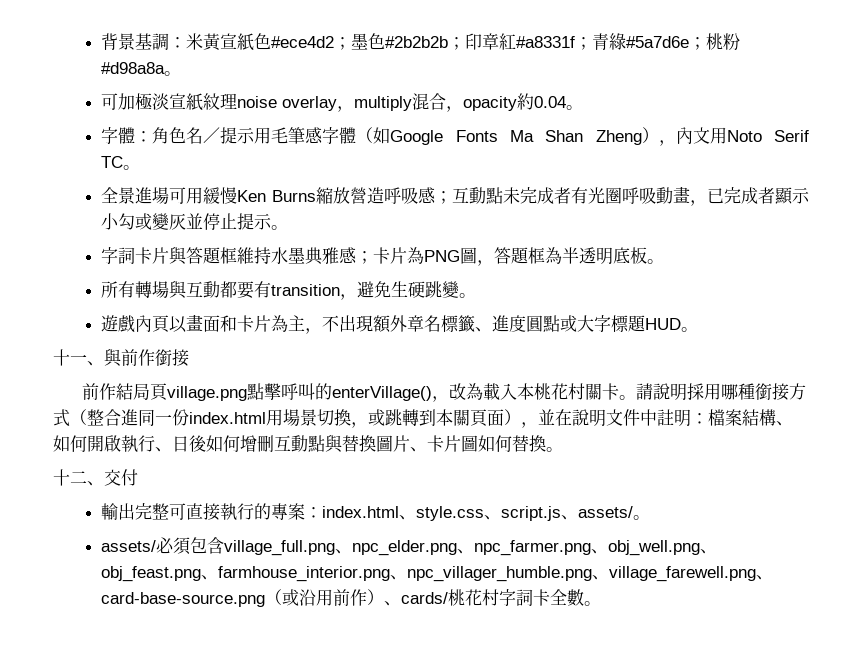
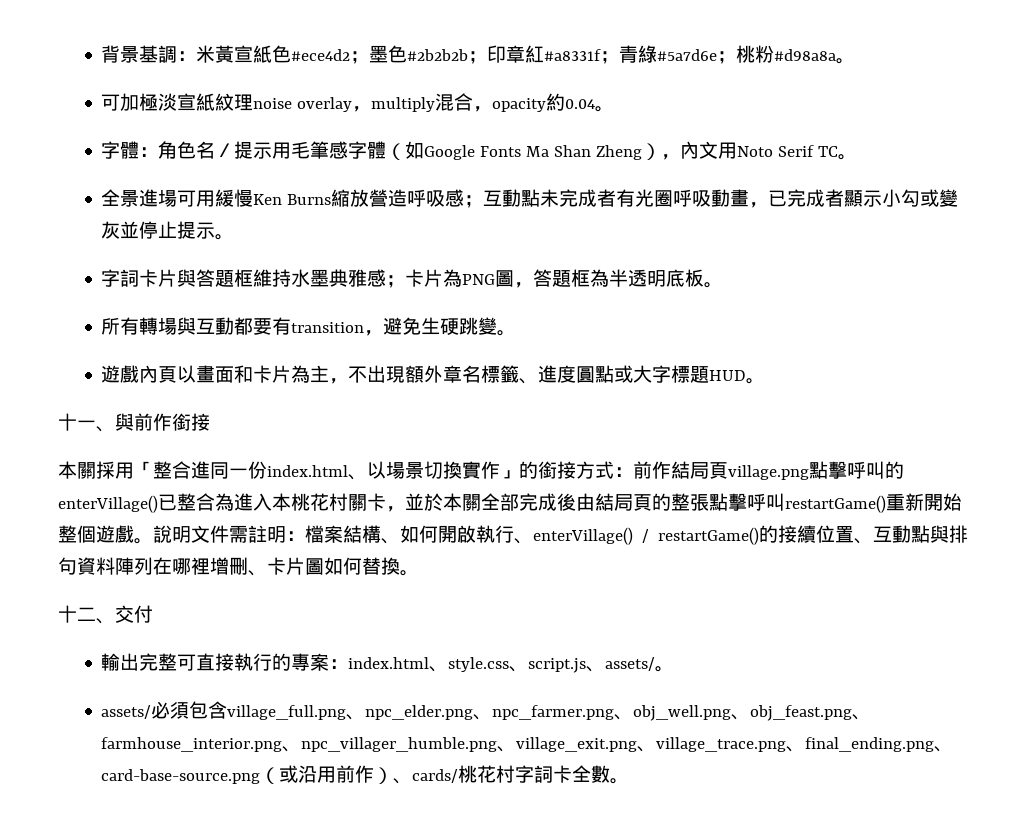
(189, 358) none -> [58,461,633,480] 本關採用「整合進同一份index.html、以場景切換實作」的銜接方式：
[432,383,501,402] ，改為載 -> [158,493,253,511] 已整合為進
[619,383,807,401] [53,409,572,428] 。請說明採用哪種銜接方式（整合進同一份index.html用場景切換，或跳轉到本關頁面），並在 -> [386,493,962,513] [58,525,153,544] ，並於本關全部完成後由結局頁的整張點擊呼叫restartGame()重新開始整個遊戲。
[640,409,657,426] 中 -> [229,525,248,543] 需
[172,435,410,453] 日後如何增刪互動點與替換圖片 -> [533,525,968,545] [58,557,248,575] enterVillage() / restartGame()的接續位置、互動點與排句資料陣列在哪裡增刪
[609,566,757,582] village_farewell.png -> [516,737,935,752] village_exit.png、village_trace.png、final_ending.png

